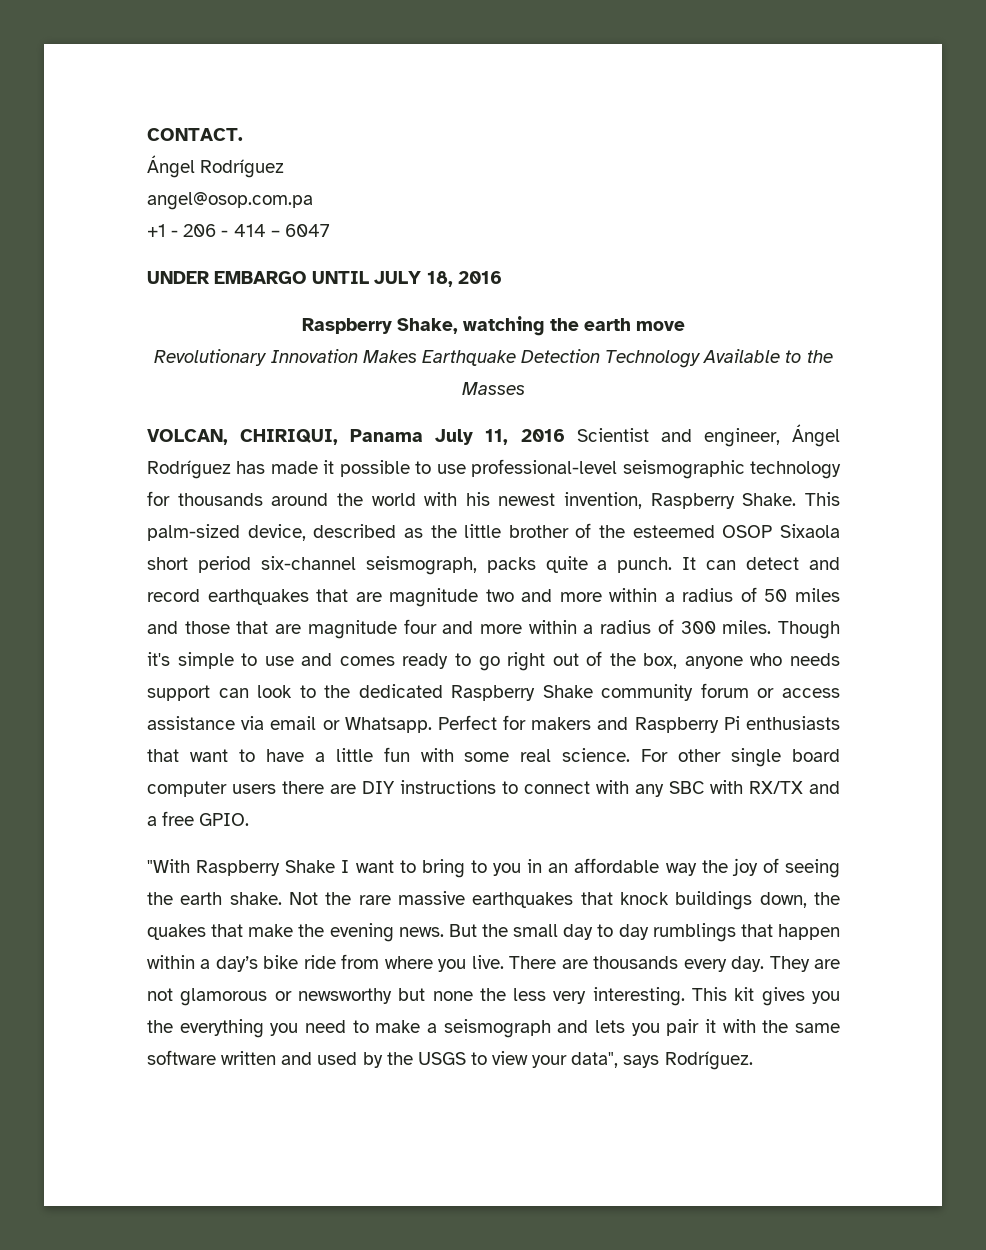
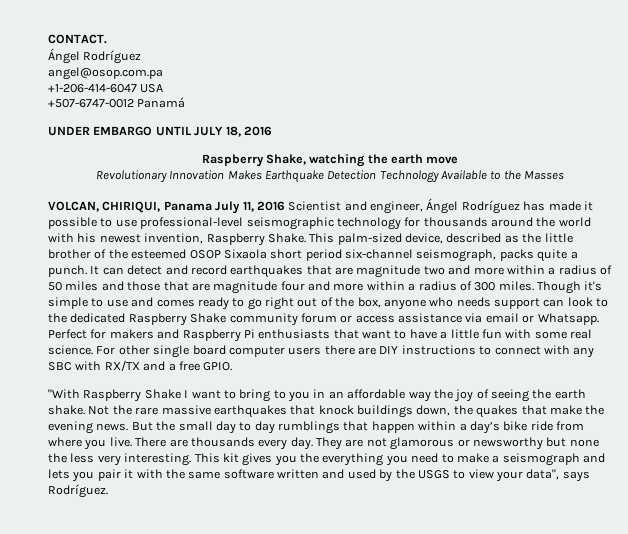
[147,224,330,237] +1 - 206 - 414 – 6047 -> [48,84,164,93] [48,97,186,108] +1-206-414-6047 USA // +507-6747-0012 Panamá

